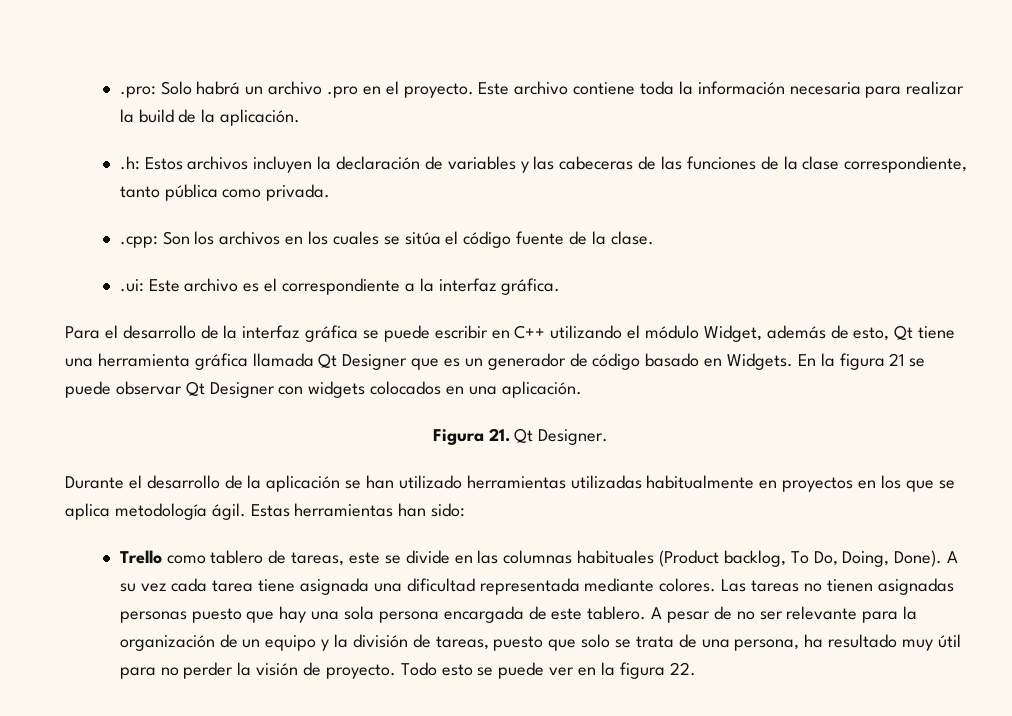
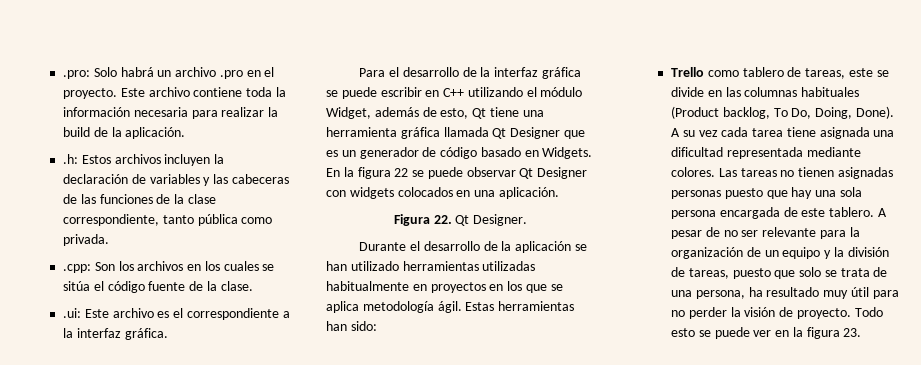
[889,353,905,366] 21 -> [394,168,409,177] 22
[488,428,510,442] 21. -> [433,215,452,224] 22.
[669,662,696,676] 22. -> [843,328,862,337] 23.

